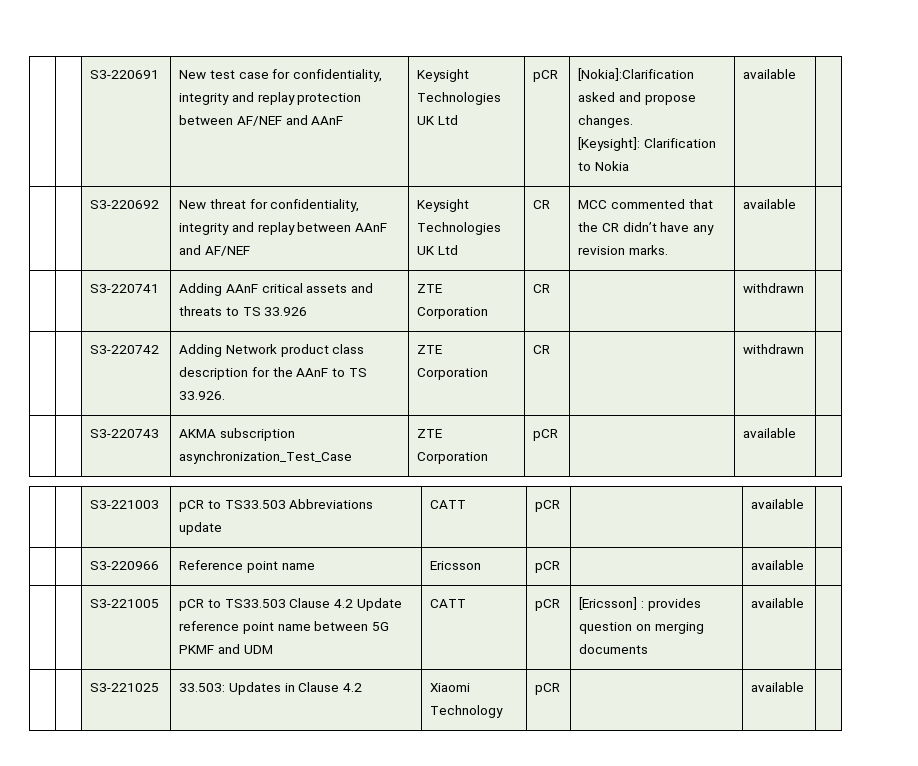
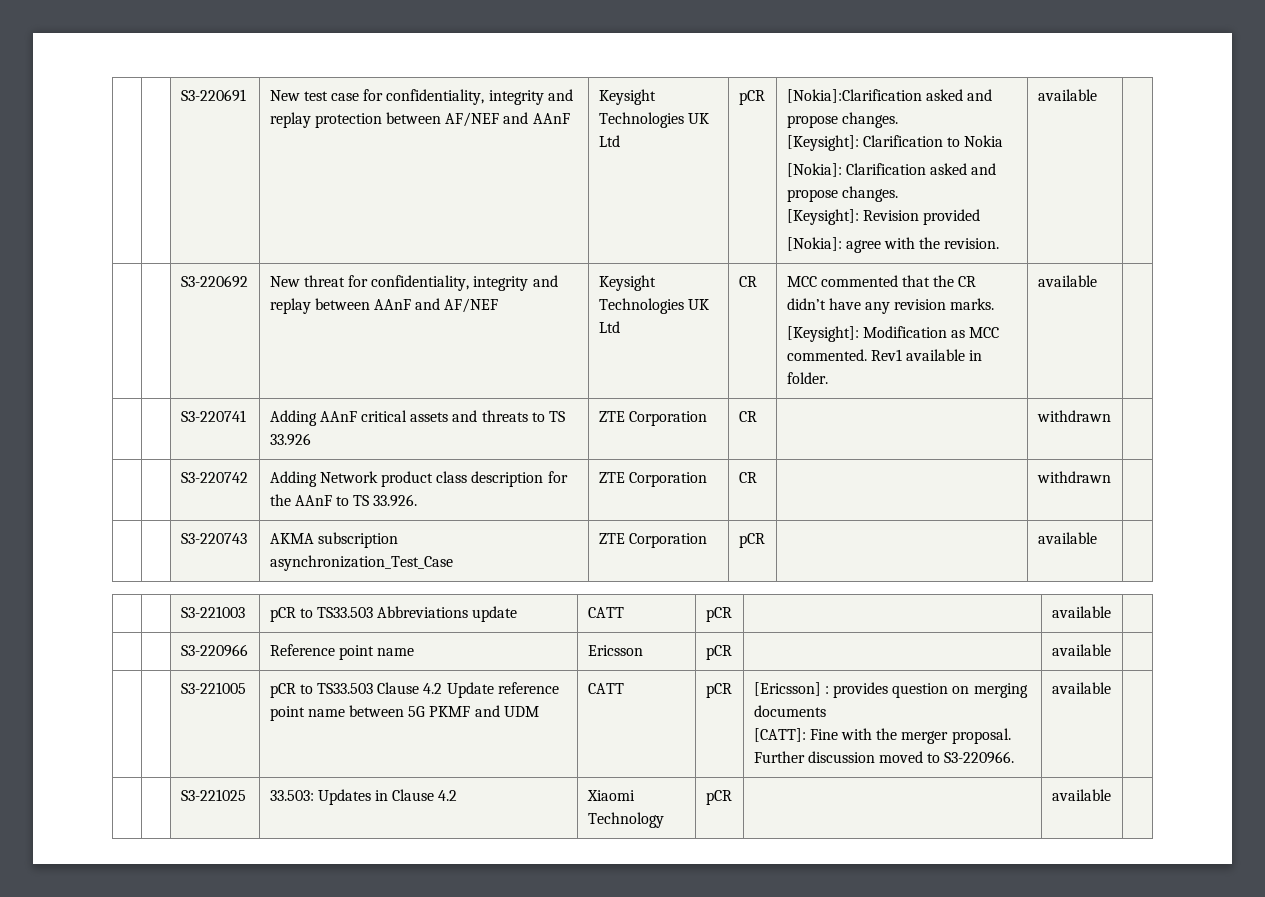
(630, 166) none -> [786,163,997,177] [786,186,898,202] [786,209,981,225] [786,237,1000,253] // [Nokia]: Clarification asked and propose changes. // [Keysight]: Revision provided // [Nokia]: agree with the revision.
(669, 250) none -> [786,326,1000,342] [786,349,983,361] [786,372,828,384] // [Keysight]: Modification as MCC commented. Rev1 available in folder.
(649, 649) none -> [753,728,1011,744] [753,751,1015,764] // [CATT]: Fine with the merger proposal. Further discussion moved to S3-220966.

